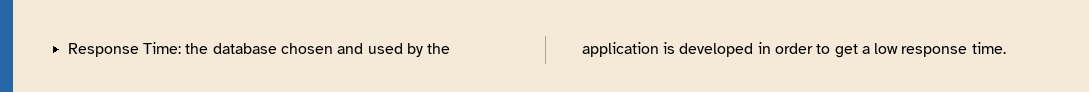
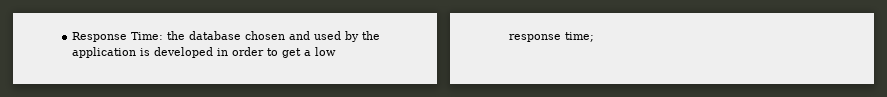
[971,42,1006,54] time. -> [565,32,595,42] time;

